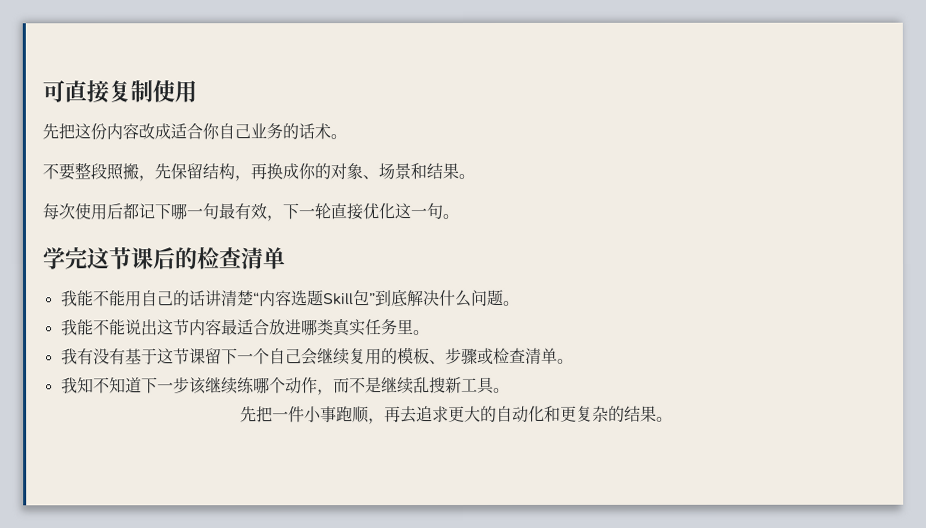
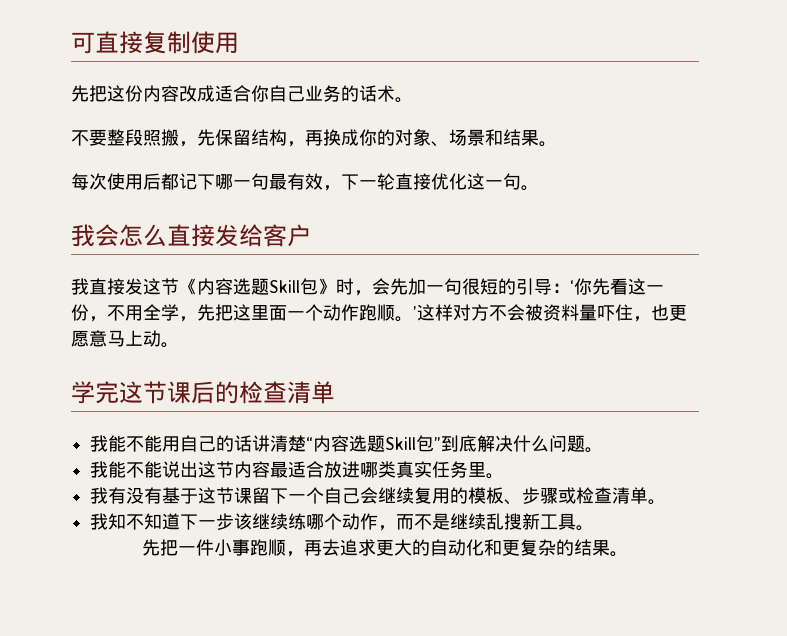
(459, 217) none -> [71,224,311,247] [71,278,664,296] [71,304,687,322] [71,330,179,348] // 我会怎么直接发给客户 // 我直接发这节《内容选题Skill包》时，会先加一句很短的引导：‘你先看这一份，不用全学，先把这里面一个动作跑顺。’这样对方不会被资料量吓住，也更愿意马上动。

